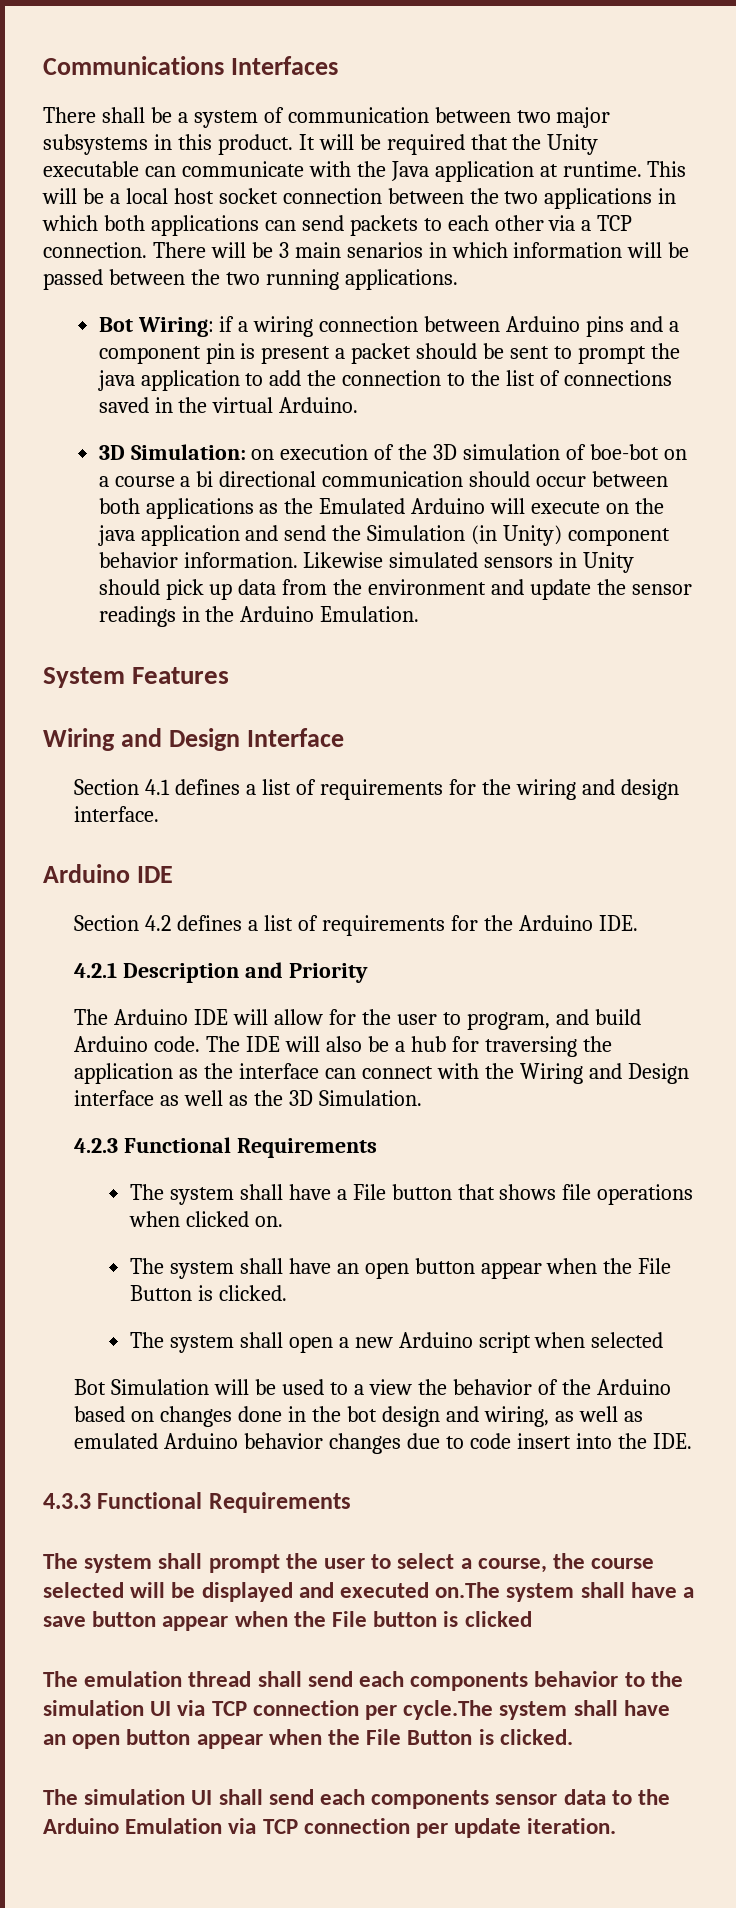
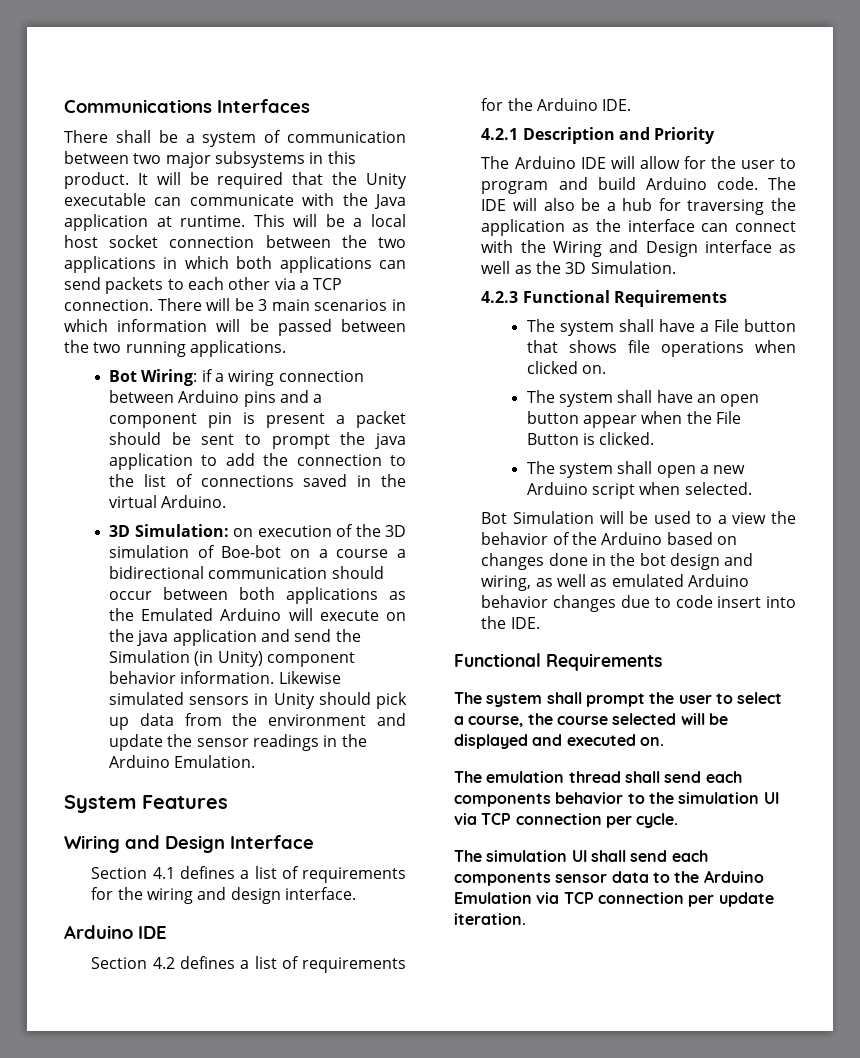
[346,242,423,258] senarios -> [314,299,388,311] scenarios
[590,444,660,460] boe-bot -> [221,545,282,558] Boe-bot
[196,471,317,487] bi directional -> [109,566,205,579] bidirectional
[466,1012,550,1030] program, -> [481,181,549,194] program
[591,1332,664,1348] selected -> [684,482,752,495] selected.
[43,1493,91,1509] 4.3.3 -> (540, 623) none
[435,1582,695,1602] [43,1611,532,1631] on.The system shall have a save button appear when the File button is clicked -> [639,737,664,746] on.
[403,1700,670,1720] [43,1729,573,1749] cycle.The system shall have an open button appear when the File Button is clicked. -> [636,813,679,828] cycle.

